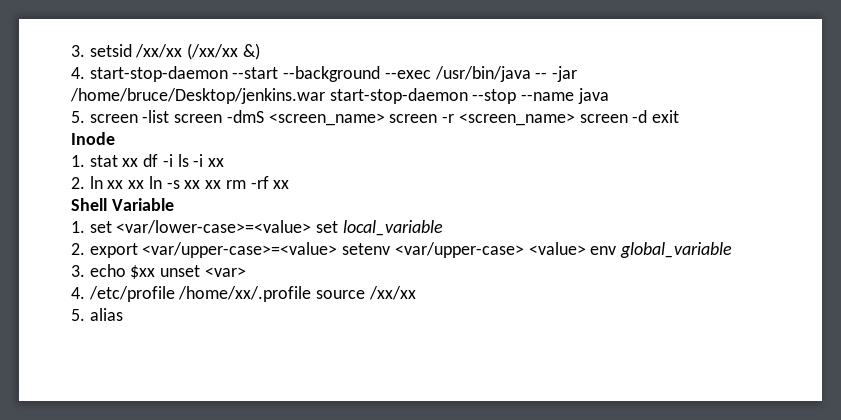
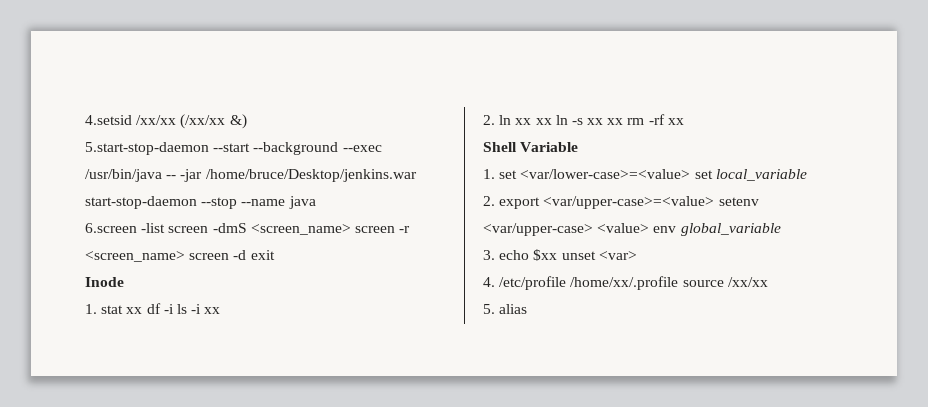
[71,44,132,57] 3. setsid -> [85,115,132,125] 4.setsid
[71,66,228,82] 4. start-stop-daemon -> [85,142,209,155] 5.start-stop-daemon
[71,111,138,123] 5. screen -> [85,223,137,233] 6.screen

